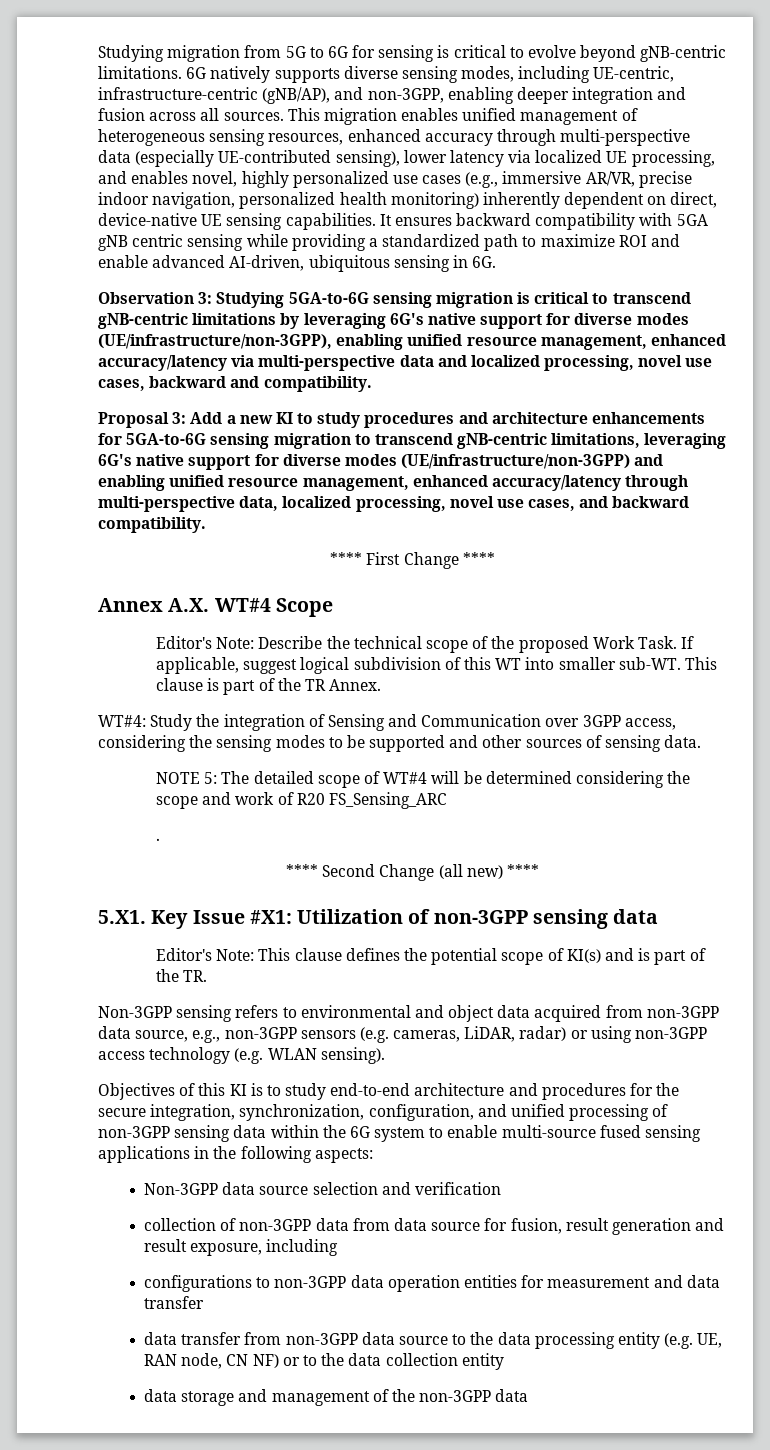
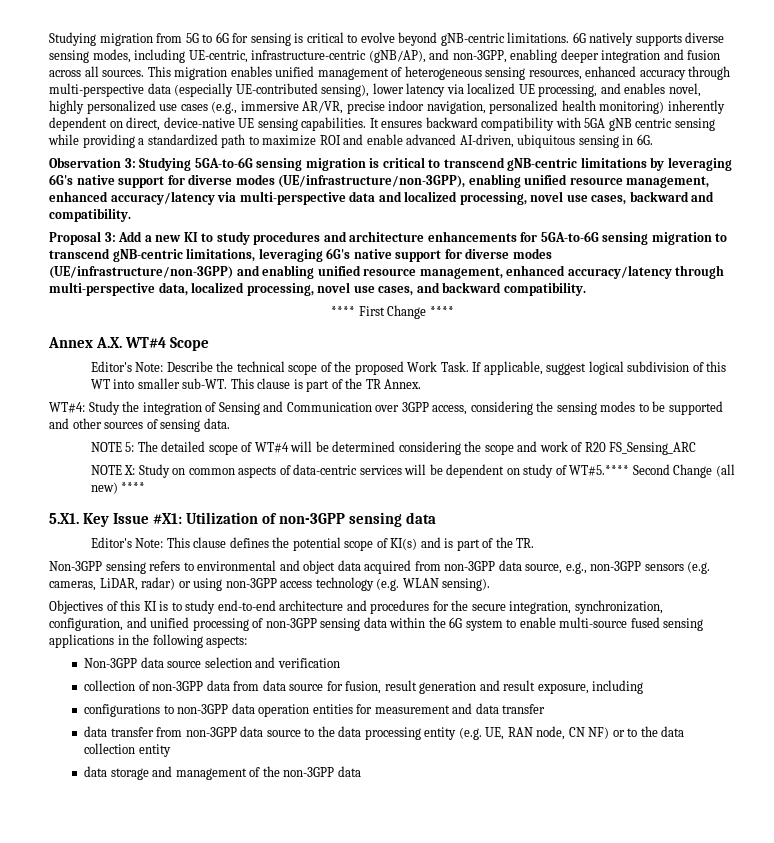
[156,838,161,841] [286,864,319,877] . // **** -> [90,464,630,478] NOTE X: Study on common aspects of data-centric services will be dependent on study of WT#5.****

